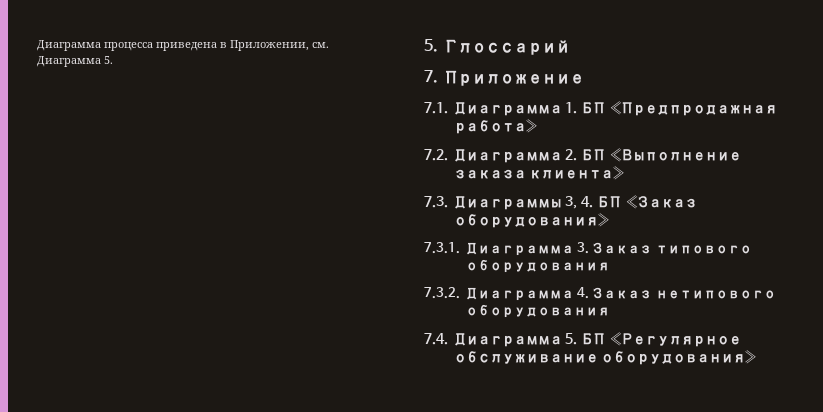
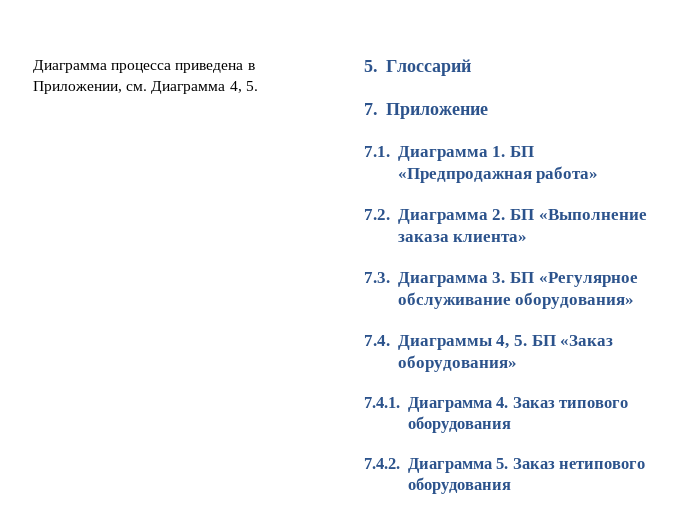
(101, 61) none -> [229,81,242,93] 4,
[453,196,594,210] Диаграммы 3, 4. -> [397,272,638,287] [397,292,635,309] [364,335,527,350] Диаграмма 3. БП «Регулярное обслуживание оборудования» // 7.4. Диаграммы 4, 5.
[424,242,589,256] 7.3.1. Диаграмма 3. -> [364,397,509,412] 7.4.1. Диаграмма 4.
[424,287,589,301] 7.3.2. Диаграмма 4. -> [364,458,509,473] 7.4.2. Диаграмма 5.
[424,332,741,347] [453,350,758,365] // 7.4. Диаграмма 5. БП «Регулярное обслуживание оборудования» -> (511, 485) none

